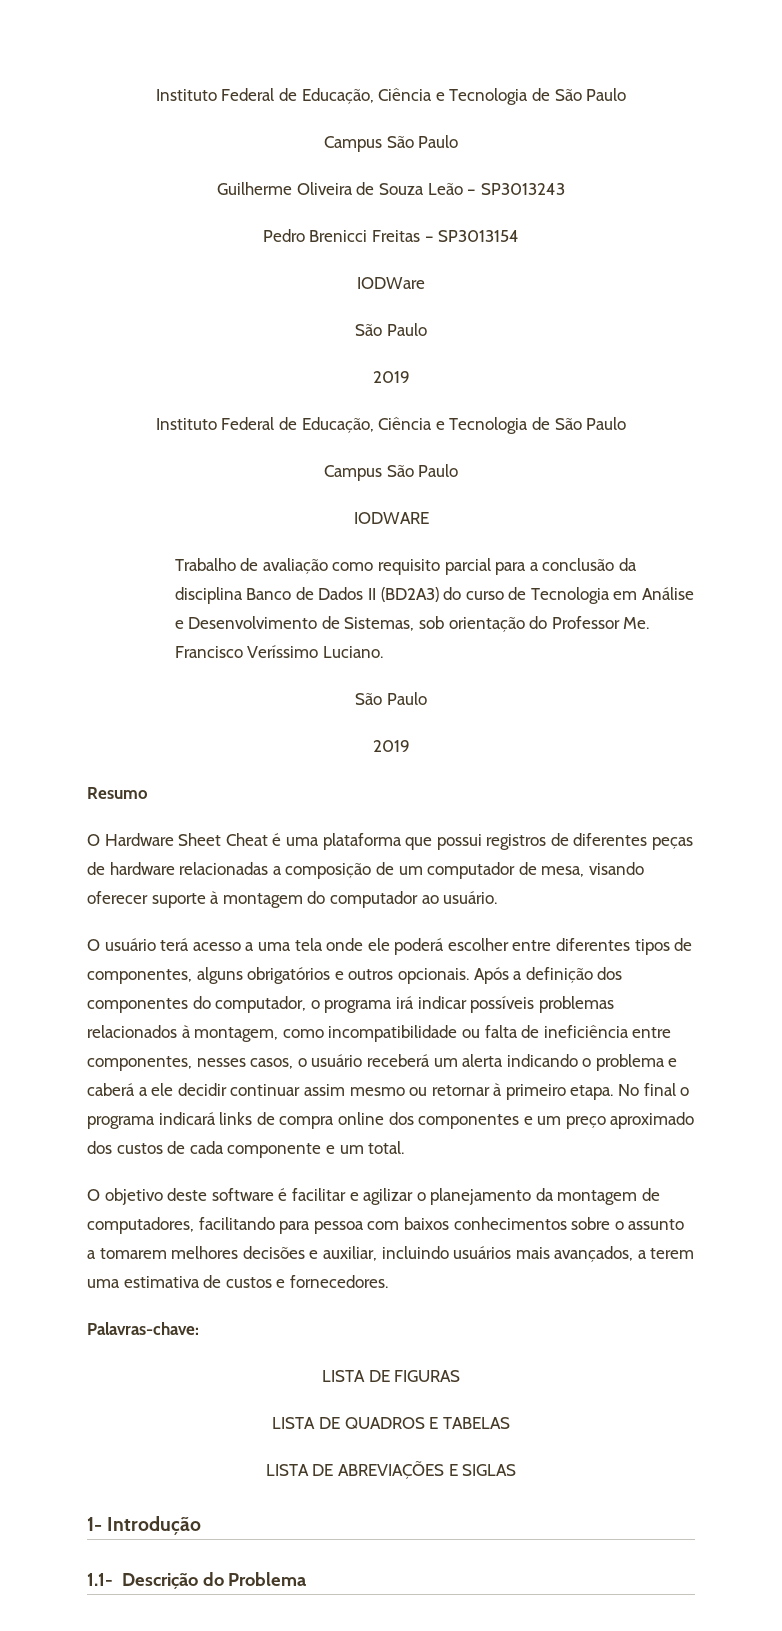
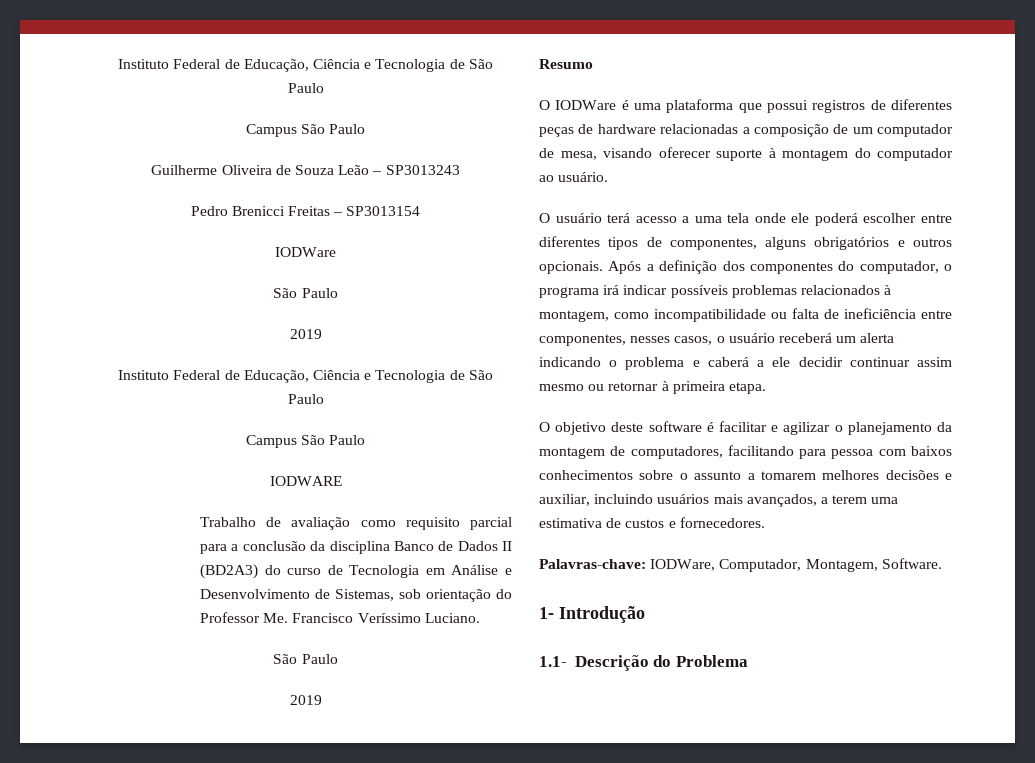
[104,833,268,846] Hardware Sheet Cheat -> [555,100,617,110] IODWare
[505,1084,566,1100] primeiro -> [672,381,725,394] primeira
[618,1083,690,1096] [87,1112,695,1129] [87,1141,405,1158] No final o programa indicará links de compra online dos componentes e um preço aproximado dos custos de cada componente e um total. -> (766, 388) none
[321,1370,461,1382] [272,1417,510,1429] [265,1461,517,1479] // LISTA DE FIGURAS // LISTA DE QUADROS E TABELAS // LISTA DE ABREVIAÇÕES E SIGLAS -> [650,558,942,572] IODWare, Computador, Montagem, Software.

